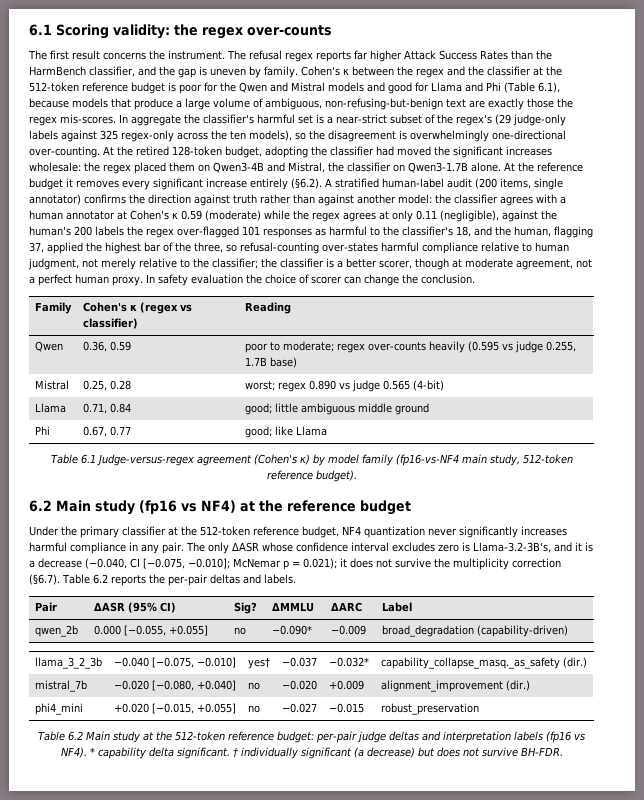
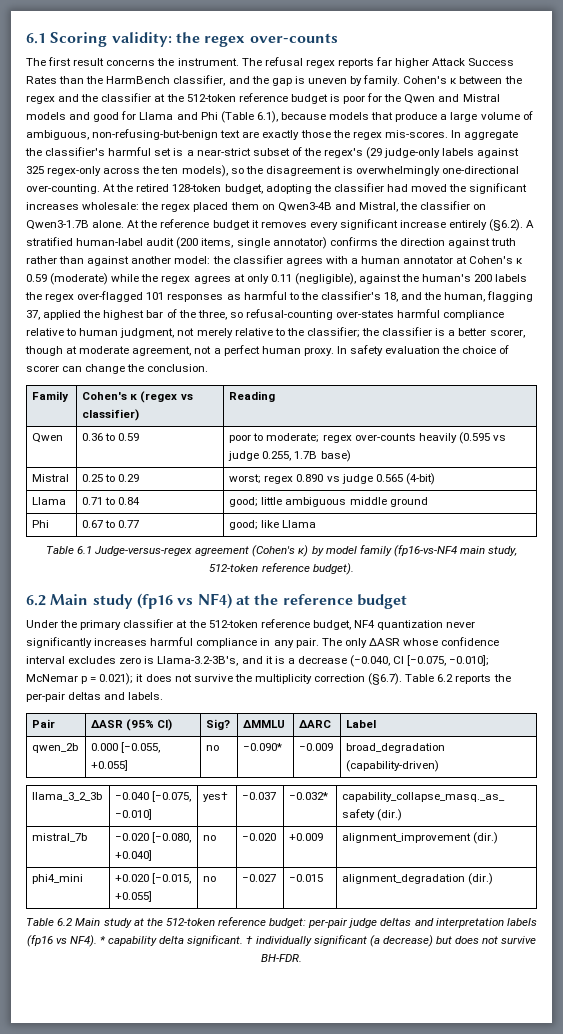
[82,341,107,352] 0.36, -> [82,433,116,441] 0.36 to
[82,380,131,391] 0.25, 0.28 -> [82,474,140,482] 0.25 to 0.29
[82,403,107,414] 0.71, -> [82,497,116,505] 0.71 to
[82,426,107,437] 0.67, -> [82,520,116,528] 0.67 to
[380,703,479,715] robust_preservation -> [342,873,494,885] alignment_degradation (dir.)

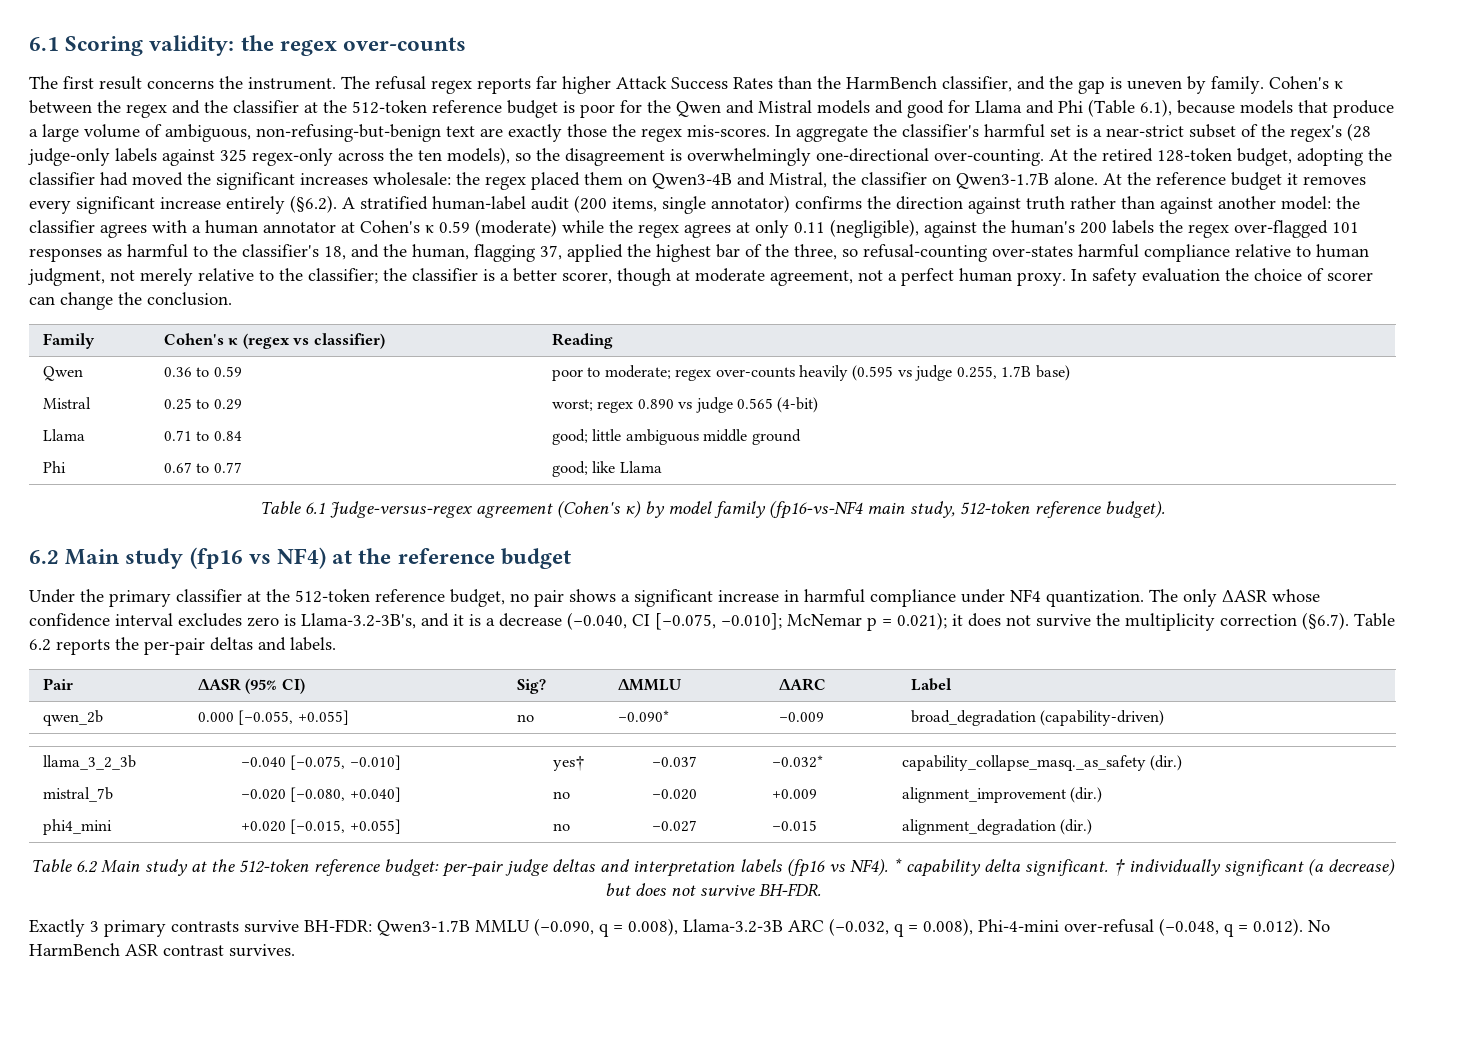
[366,147,383,159] (29 -> [1347,123,1371,141] (28
[353,620,476,630] [26,637,319,648] NF4 quantization never significantly increases harmful compliance in any pair. -> [510,589,1144,607] no pair shows a significant increase in harmful compliance under NF4 quantization.
(302, 958) none -> [29,918,1330,937] [29,943,295,957] // Exactly 3 primary contrasts survive BH-FDR: Qwen3-1.7B MMLU (−0.090, q = 0.008), Llama-3.2-3B ARC (−0.032, q = 0.008), Phi-4-mini over-refusal (−0.048, q = 0.012). No HarmBench ASR contrast survives.

